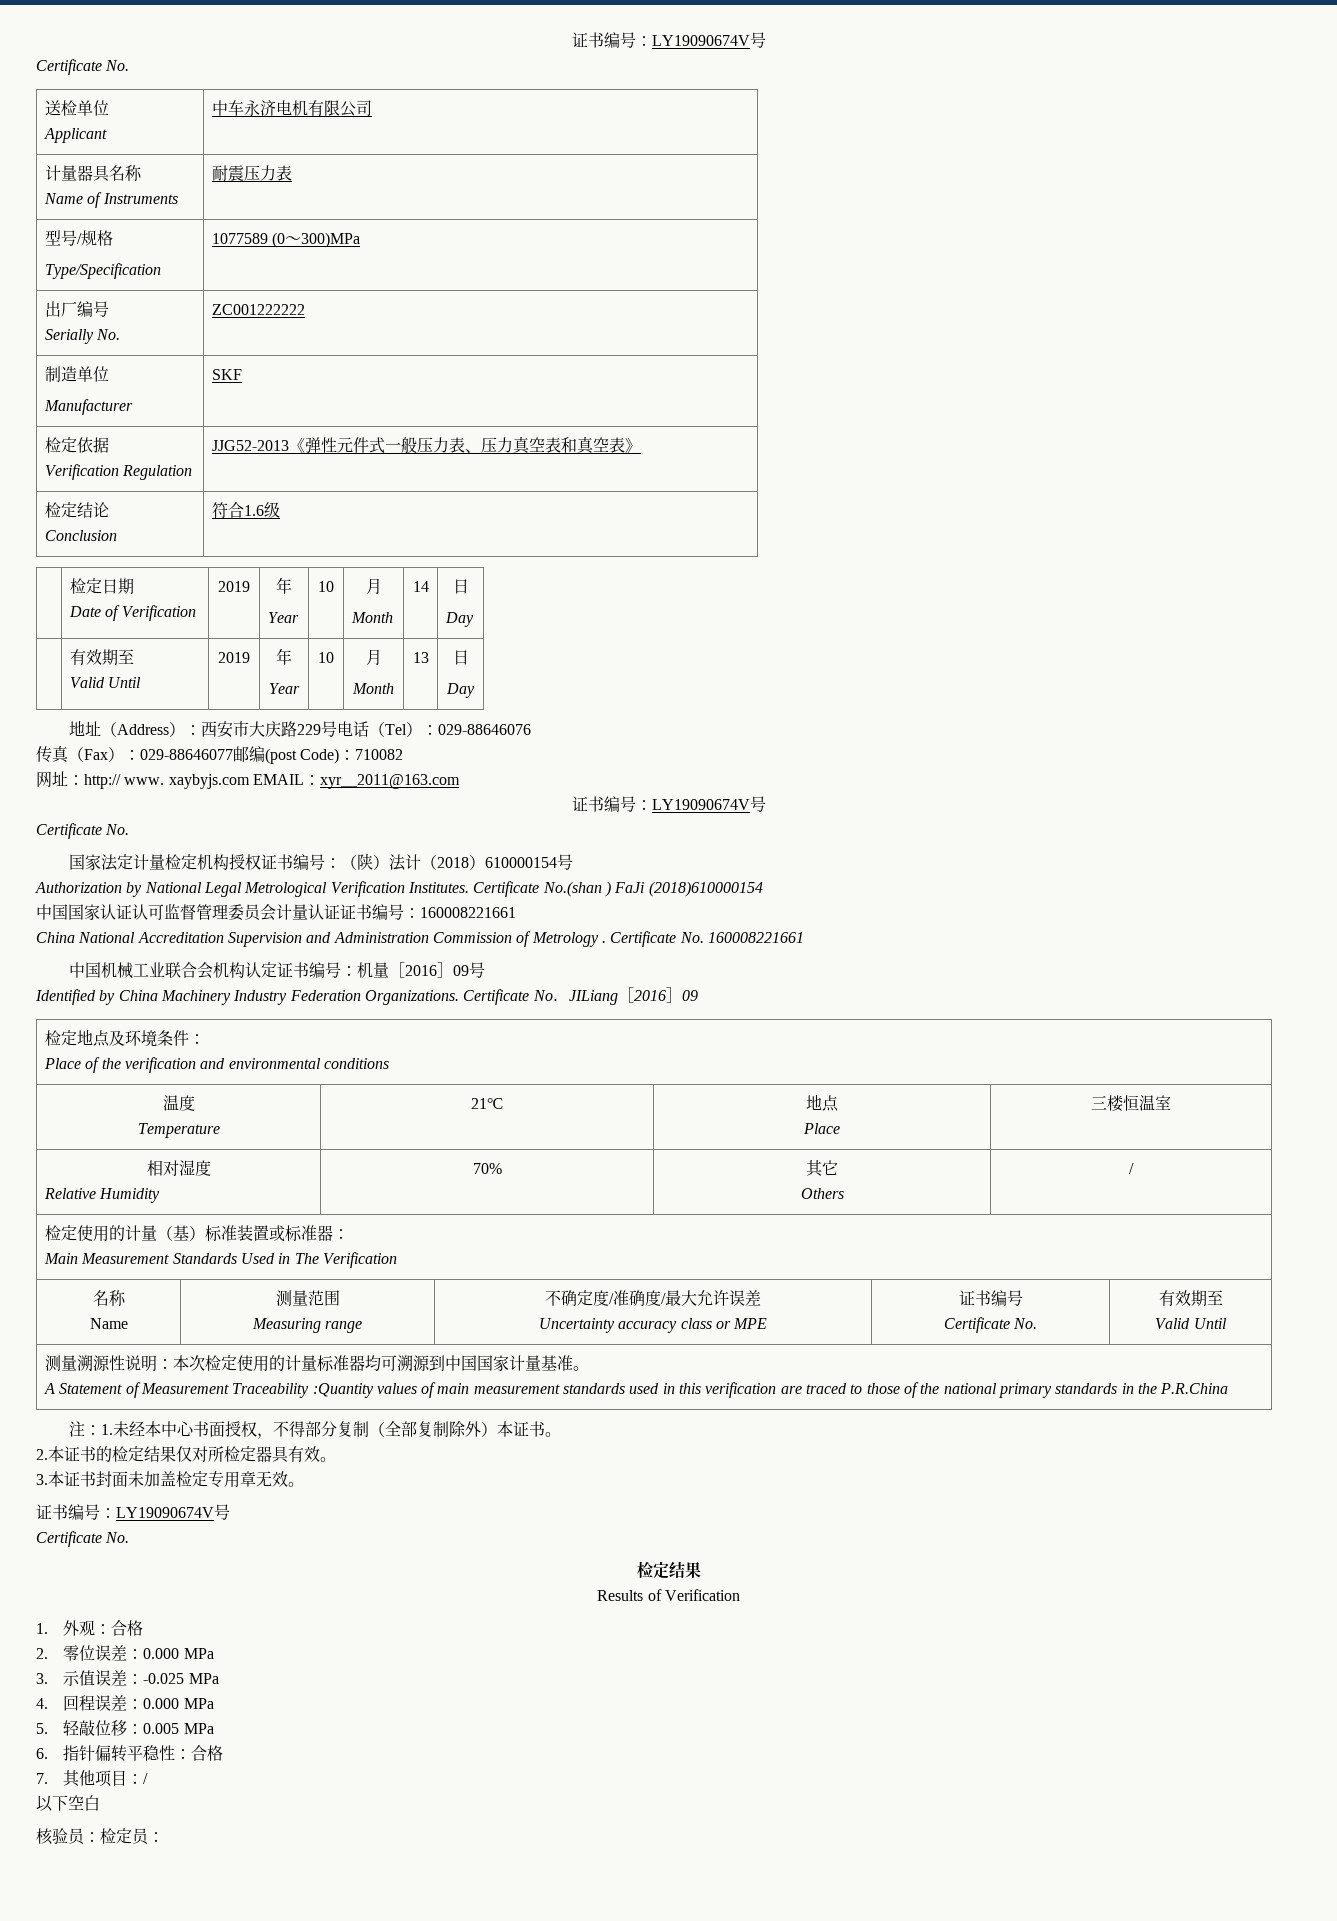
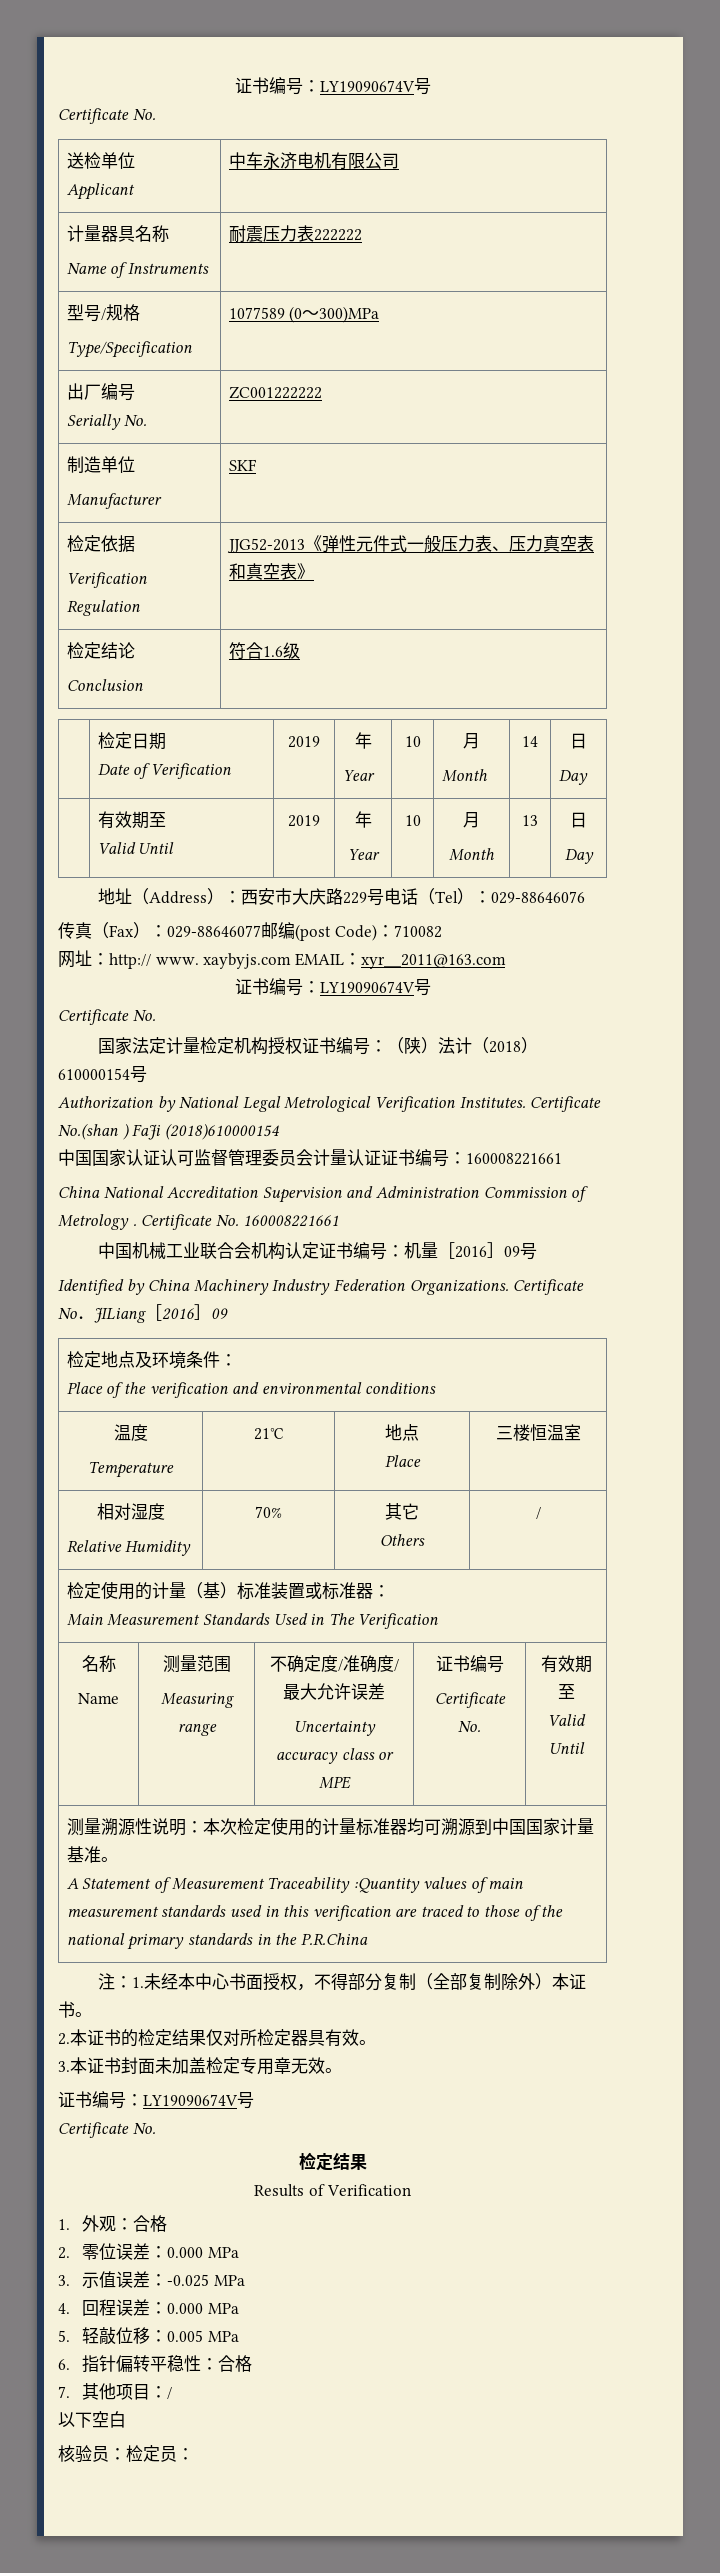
(292, 173) none -> [313,229,362,241] 222222

